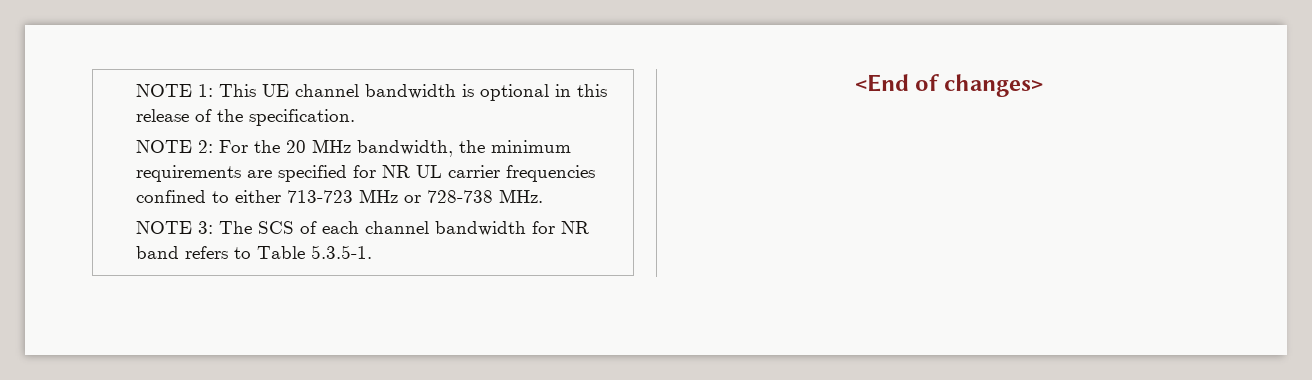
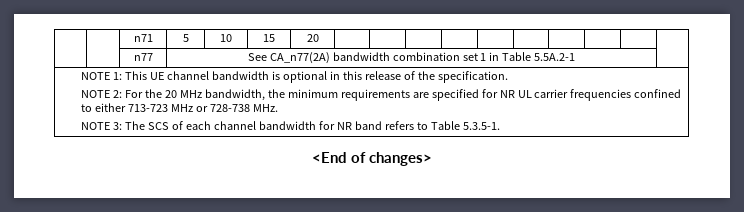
(135, 90) none -> [133,34,153,42] [182,34,189,42] [220,34,232,42] [263,34,275,42] [306,34,319,42] [133,53,153,61] [247,52,576,64] | | n71 | 5 | 10 | 15 | 20 | | | | | | | | | | // | | n77 | See CA_n77(2A) bandwidth combination set 1 in Table 5.5A.2-1 | //

